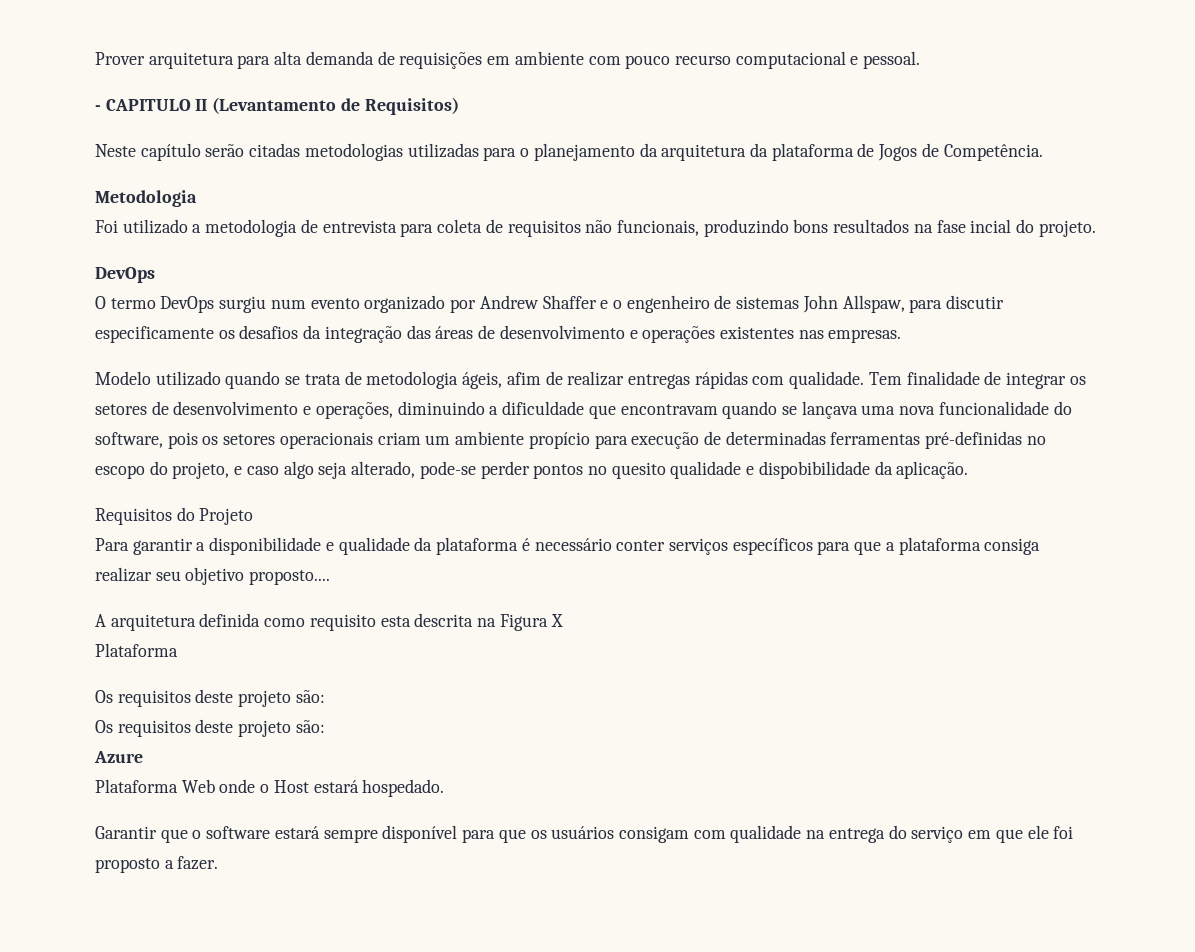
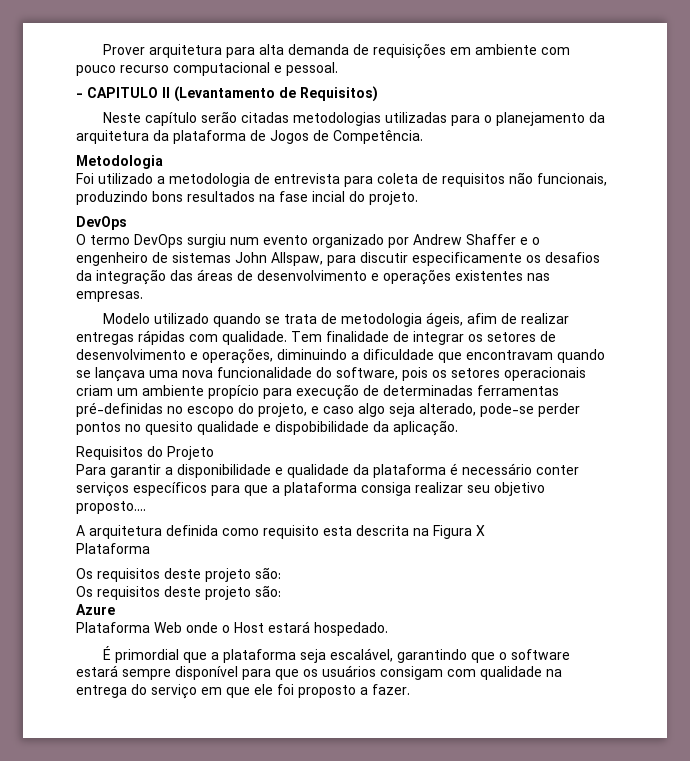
[95,826,157,839] Garantir -> [103,646,468,663] É primordial que a plataforma seja escalável, garantindo

